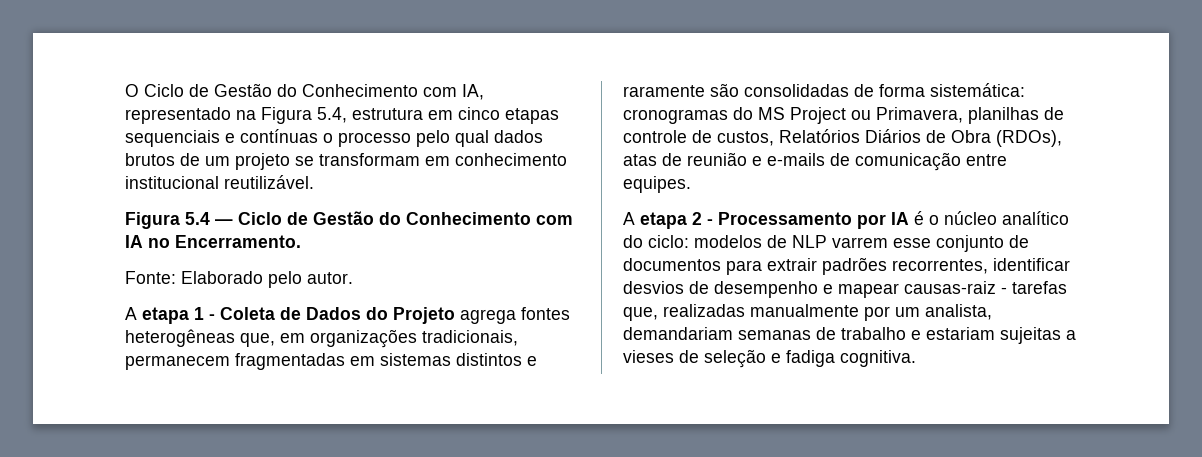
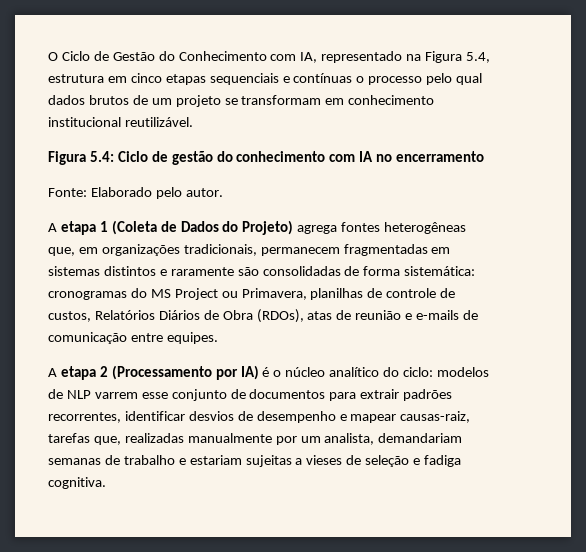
[185,211,531,225] 5.4 — Ciclo de Gestão do Conhecimento -> [89,151,326,165] 5.4: Ciclo de gestão do conhecimento
[175,235,301,248] Encerramento. -> [396,151,485,162] encerramento
[209,307,275,320] - Coleta -> [111,220,157,235] (Coleta
[393,307,455,324] Projeto -> [242,220,294,235] Projeto)
[707,212,909,229] - Processamento por IA -> [111,365,259,380] (Processamento por IA)
[904,281,1007,294] causas-raiz - -> [400,411,471,423] causas-raiz,

